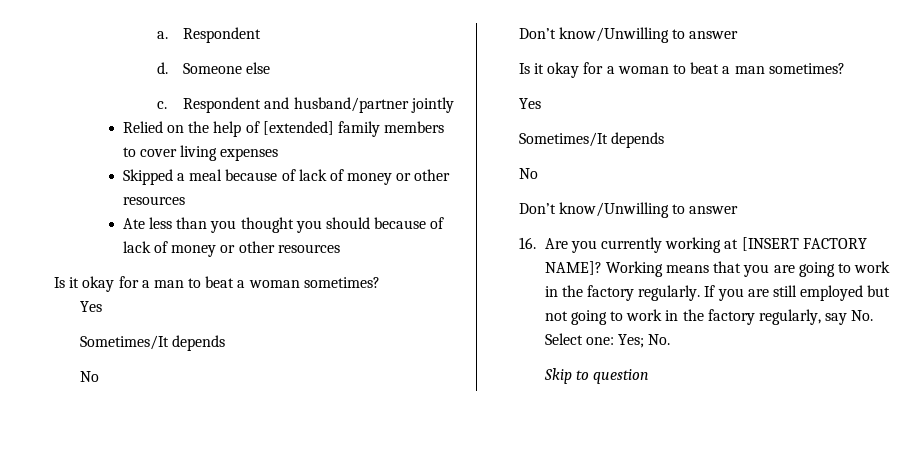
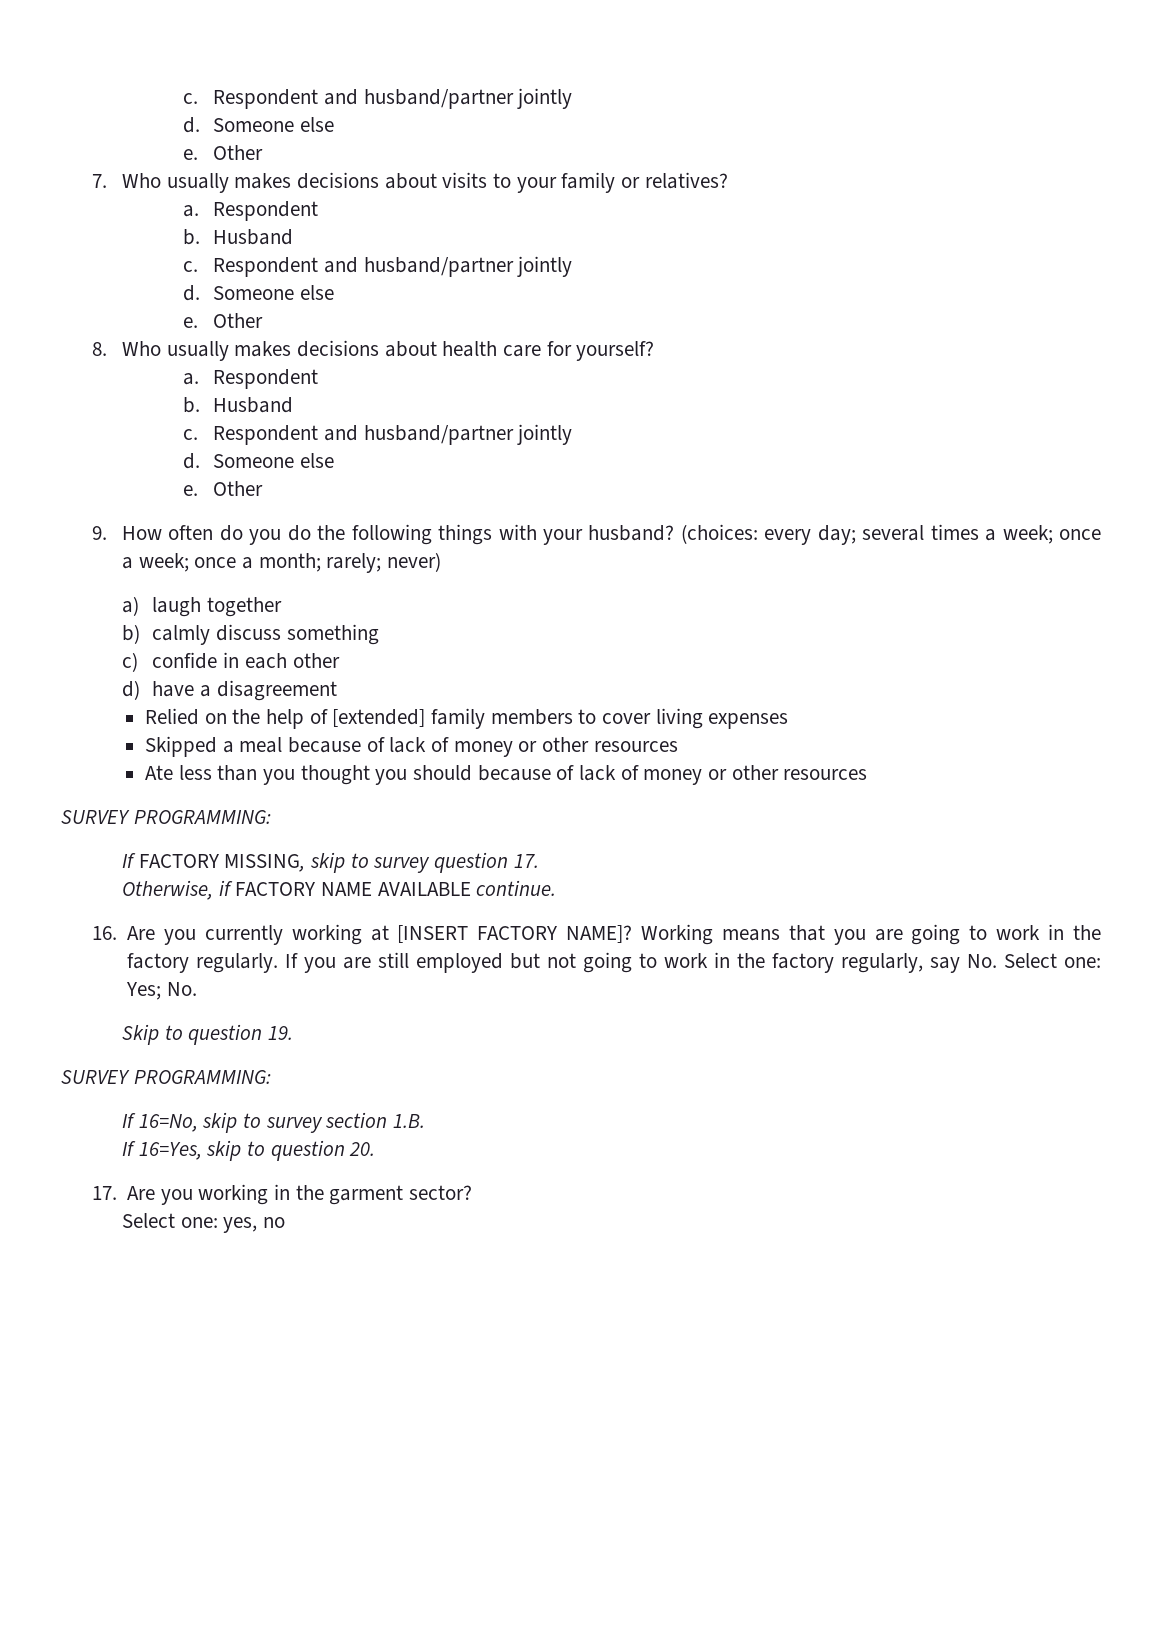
[157,27,262,43] [157,62,271,74] [157,97,454,113] a. Respondent // d. Someone else // c. Respondent and husband/partner jointly -> [182,88,573,109] [182,117,335,133] [182,145,264,160] [91,172,728,193] [182,201,319,221] [182,229,294,245] [182,256,573,277] [182,285,335,301] [182,313,264,328] [91,340,655,361] [182,369,319,389] [182,397,294,413] [182,424,573,445] [182,453,335,469] [182,481,264,496] [91,524,1101,545] [121,552,442,573] [121,596,283,617] [121,624,379,645] [121,652,340,672] [121,680,337,701] c. Respondent and husband/partner jointly // d. Someone else // e. Other // 7. Who usually makes decisions about visits to your family or relatives? // a. Respondent // b. Husband // c. Respondent and husband/partner jointly // d. Someone else // e. Other // 8. Who usually makes decisions about health care for yourself? // a. Respondent // b. Husband // c. Respondent and husband/partner jointly // d. Someone else // e. Other // 9. How often do you do the following things with your husband? (choices: every day; several times a week; once a week; once a month; rarely; never) // a) laugh together // b) calmly discuss something // c) confide in each other // d) have a disagreement
[54,276,380,292] [79,301,102,312] [79,335,226,351] [79,371,99,382] [518,27,739,43] [518,62,845,78] [518,98,541,109] [518,132,665,148] [518,168,538,179] [518,202,739,218] Is it okay for a man to beat a woman sometimes? // Yes // Sometimes/It depends // No // Don’t know/Unwilling to answer // Is it okay for a woman to beat a man sometimes? // Yes // Sometimes/It depends // No // Don’t know/Unwilling to answer -> [61,810,271,824] [121,852,539,873] [121,880,557,900] SURVEY PROGRAMMING: // If FACTORY MISSING, skip to survey question 17. // Otherwise, if FACTORY NAME AVAILABLE continue.
(650, 376) none -> [268,1026,294,1040] [61,1070,271,1084] [121,1112,426,1133] [121,1140,376,1161] [91,1184,473,1205] [121,1213,286,1233] 19. // SURVEY PROGRAMMING: // If 16=No, skip to survey section 1.B. // If 16=Yes, skip to question 20. // 17. Are you working in the garment sector? // Select one: yes, no

